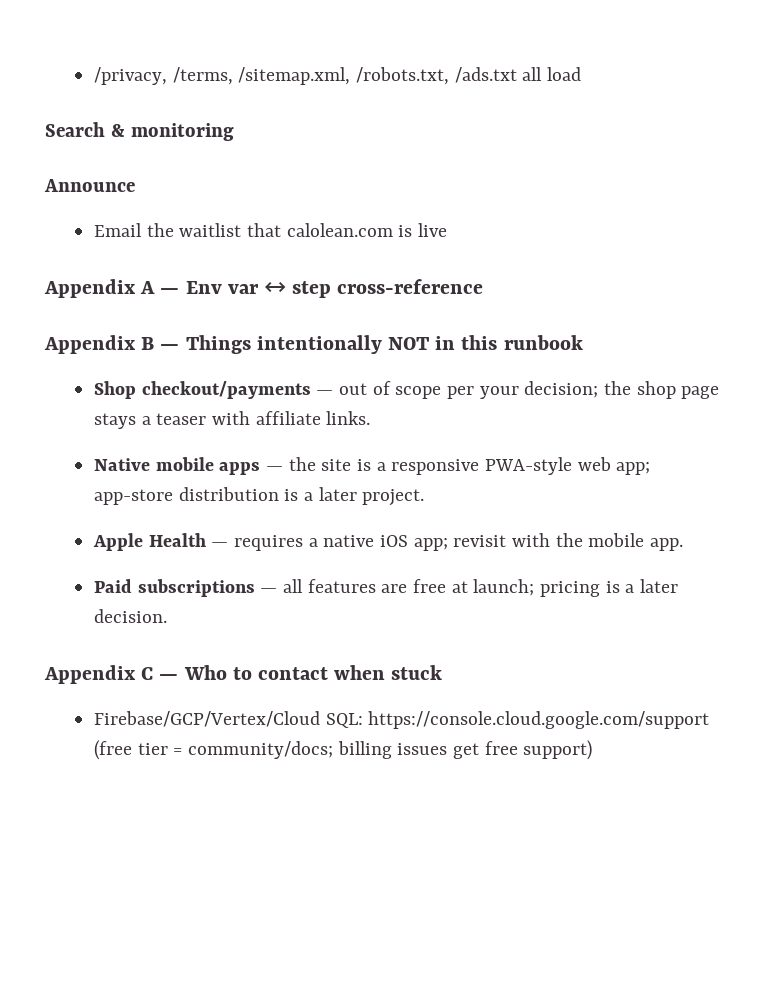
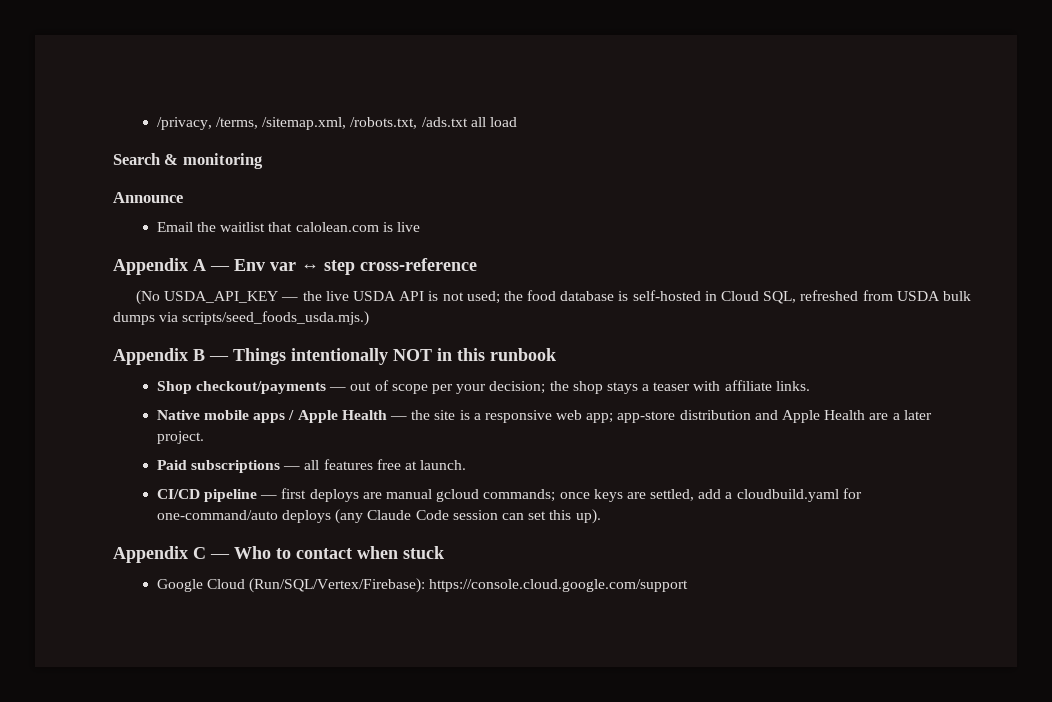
(484, 286) none -> [136,290,971,305] [113,311,370,326] // (No USDA_API_KEY — the live USDA API is not used; the food database is self-hosted in Cloud SQL, refreshed from USDA bulk dumps via scripts/seed_foods_usda.mjs.)
[681,386,720,399] page -> (603, 387) none
(261, 468) none -> [288,410,387,423] / Apple Health
[485,457,573,475] PWA-style -> (552, 416) none
[284,489,299,501] is -> [754,410,889,423] and Apple Health are
[93,533,684,551] // Apple Health — requires a native iOS app; revisit with the mobile app. -> (204, 437) none
[381,584,408,593] are -> (373, 464) none
[473,579,679,597] [94,609,168,623] launch; pricing is a later decision. -> [420,460,467,470] [156,488,862,502] [156,509,601,524] launch. // CI/CD pipeline — first deploys are manual gcloud commands; once keys are settled, add a cloudbuild.yaml for one-command/auto deploys (any Claude Code session can set this up).
[94,711,710,729] [94,740,593,760] Firebase/GCP/Vertex/Cloud SQL: https://console.cloud.google.com/support (free tier = community/docs; billing issues get free support) -> [156,578,689,593] Google Cloud (Run/SQL/Vertex/Firebase): https://console.cloud.google.com/support

